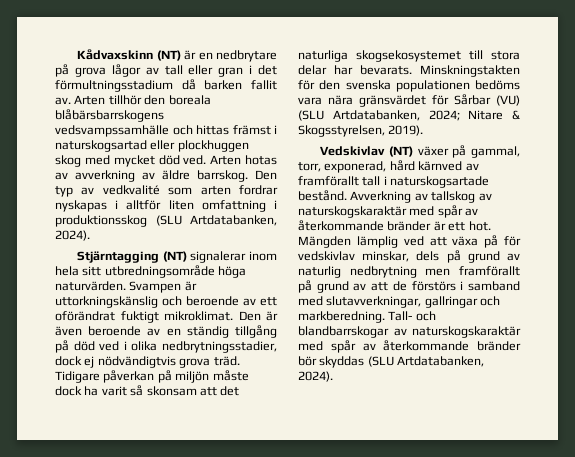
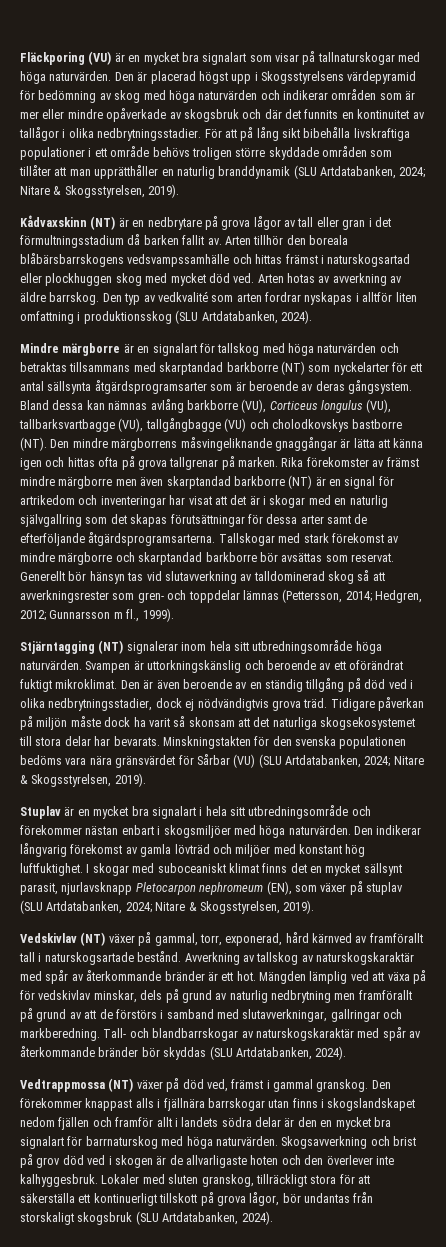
(77, 54) none -> [20,51,421,65] [20,71,417,84] [20,89,416,103] [20,108,425,122] [19,127,410,141] [20,146,393,160] [19,165,426,179] [20,184,180,198] Fläckporing (VU) är en mycket bra signalart som visar på tallnaturskogar med höga naturvärden. Den är placerad högst upp i Skogsstyrelsens värdepyramid för bedömning av skog med höga naturvärden och indikerar områden som är mer eller mindre opåverkade av skogsbruk och där det funnits en kontinuitet av tallågor i olika nedbrytningsstadier. För att på lång sikt bibehålla livskraftiga populationer i ett område behövs troligen större skyddade områden som tillåter att man upprätthåller en naturlig branddynamik (SLU Artdatabanken, 2024; Nitare & Skogsstyrelsen, 2019). //
(90, 235) none -> [20,343,399,356] [20,361,423,375] [20,380,412,394] [20,399,392,413] [19,418,403,432] [20,437,424,451] [20,456,419,470] [20,475,394,489] [20,495,388,508] [20,514,368,527] [20,532,400,546] [20,552,394,565] [20,570,385,584] [20,589,422,603] [20,608,174,622] // Mindre märgborre är en signalart för tallskog med höga naturvärden och betraktas tillsammans med skarptandad barkborre (NT) som nyckelarter för ett antal sällsynta åtgärdsprogramsarter som är beroende av deras gångsystem. Bland dessa kan nämnas avlång barkborre (VU), Corticeus longulus (VU), tallbarksvartbagge (VU), tallgångbagge (VU) och cholodkovskys bastborre (NT). Den mindre märgborrens måsvingeliknande gnaggångar är lätta att känna igen och hittas ofta på grova tallgrenar på marken. Rika förekomster av främst mindre märgborre men även skarptandad barkborre (NT) är en signal för artrikedom och inventeringar har visat att det är i skogar med en naturlig självgallring som det skapas förutsättningar för dessa arter samt de efterföljande åtgärdsprogramsarterna. Tallskogar med stark förekomst av mindre märgborre och skarptandad barkborre bör avsättas som reservat. Generellt bör hänsyn tas vid slutavverkning av talldominerad skog så att avverkningsrester som gren- och toppdelar lämnas (Pettersson, 2014; Hedgren, 2012; Gunnarsson m fl., 1999).
(424, 130) none -> [20,805,371,819] [20,825,422,838] [20,843,366,857] [20,863,402,876] [20,881,403,895] [20,900,315,914] // Stuplav är en mycket bra signalart i hela sitt utbredningsområde och förekommer nästan enbart i skogsmiljöer med höga naturvärden. Den indikerar långvarig förekomst av gamla lövträd och miljöer med konstant hög luftfuktighet. I skogar med suboceaniskt klimat finns det en mycket sällsynt parasit, njurlavsknapp Pletocarpon nephromeum (EN), som växer på stuplav (SLU Artdatabanken, 2024; Nitare & Skogsstyrelsen, 2019).
(333, 376) none -> [20,1078,391,1092] [20,1098,416,1111] [20,1117,391,1130] [20,1136,416,1149] [20,1154,394,1168] [20,1174,370,1187] [20,1192,374,1206] [20,1211,273,1225] // Vedtrappmossa (NT) växer på död ved, främst i gammal granskog. Den förekommer knappast alls i fjällnära barrskogar utan finns i skogslandskapet nedom fjällen och framför allt i landets södra delar är den en mycket bra signalart för barrnaturskog med höga naturvärden. Skogsavverkning och brist på grov död ved i skogen är de allvarligaste hoten och den överlever inte kalhyggesbruk. Lokaler med sluten granskog, tillräckligt stora för att säkerställa ett kontinuerligt tillskott på grova lågor, bör undantas från storskaligt skogsbruk (SLU Artdatabanken, 2024).

